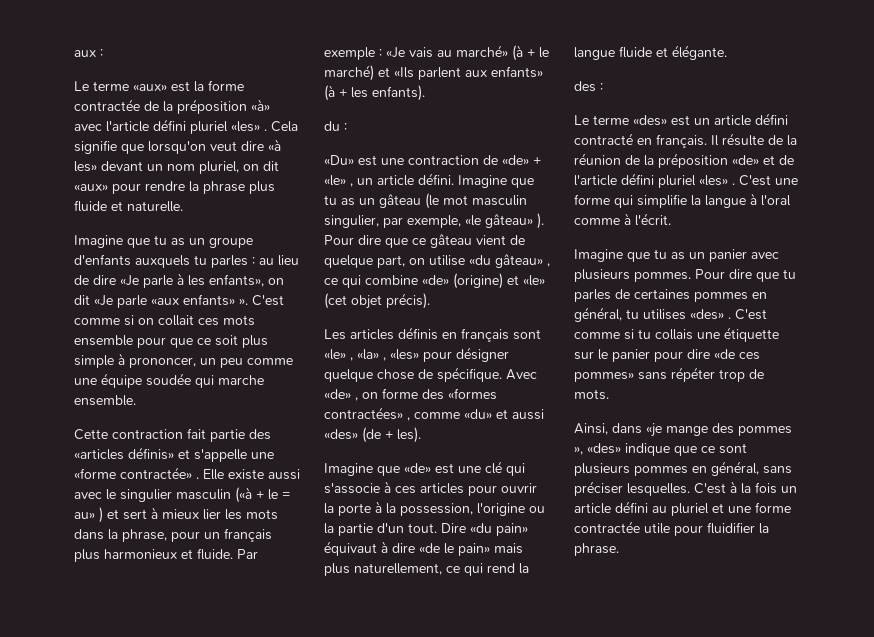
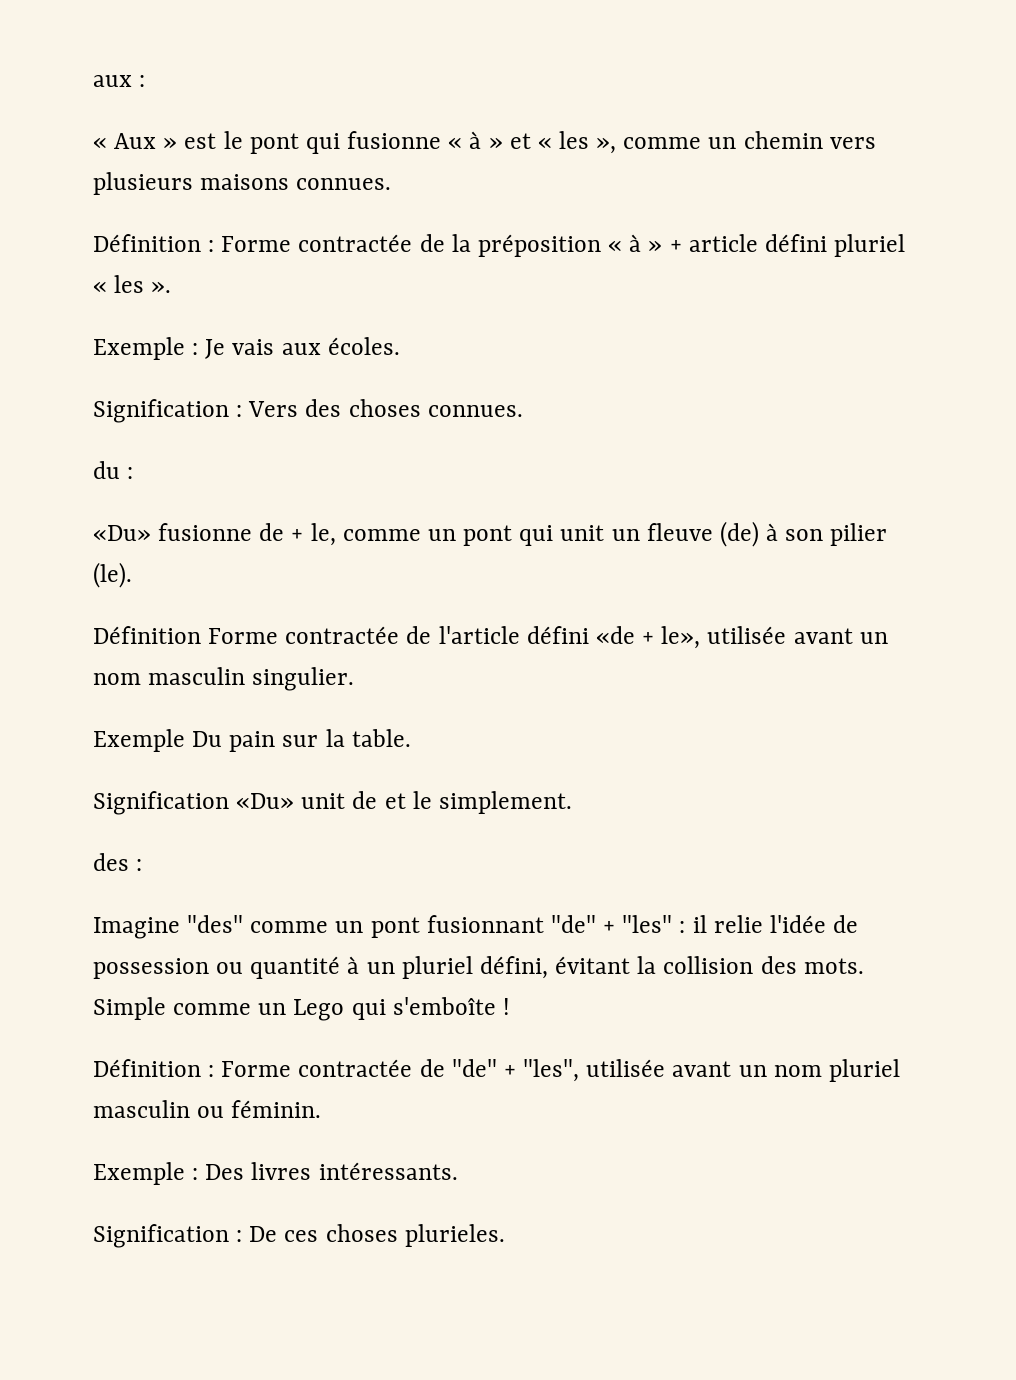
[74,80,244,92] [74,99,270,114] [74,119,298,134] [74,139,281,154] [74,161,279,174] [74,181,275,194] [74,200,183,212] [74,235,253,248] [74,254,299,268] [74,273,284,288] [74,294,284,308] [74,315,255,326] [74,335,268,348] [74,353,293,368] [74,373,264,388] [74,395,136,406] [74,428,271,442] [74,447,274,462] [74,467,300,480] [74,487,290,503] [74,507,278,523] [74,528,272,542] [74,548,258,562] [324,45,549,61] [324,65,543,81] [324,85,425,101] [324,121,347,131] [324,155,541,166] [324,173,534,188] [324,193,527,209] [324,213,544,229] [324,234,525,248] [324,254,550,268] [324,273,545,289] [324,293,430,309] [324,327,541,342] [324,347,509,362] [324,367,537,382] [324,388,497,401] [324,407,544,421] [324,427,421,443] [324,461,525,476] [324,481,537,496] [324,501,545,516] [324,523,528,536] [324,541,523,556] [324,563,529,576] [574,45,727,60] [574,81,603,92] [574,113,788,126] [574,133,797,148] [574,153,794,168] [574,173,798,188] [574,193,791,208] [574,213,671,226] [574,249,779,262] [574,269,796,282] [574,289,767,302] [574,307,767,322] [574,327,779,342] [574,349,760,362] [574,367,764,382] [574,389,609,400] [574,423,792,437] [574,443,747,456] [574,461,792,476] [574,481,797,496] [574,501,791,516] [574,521,769,536] [574,543,619,556] Le terme «aux» est la forme contractée de la préposition «à» avec l'article défini pluriel «les» . Cela signifie que lorsqu'on veut dire «à les» devant un nom pluriel, on dit «aux» pour rendre la phrase plus fluide et naturelle. // Imagine que tu as un groupe d'enfants auxquels tu parles : au lieu de dire «Je parle à les enfants», on dit «Je parle «aux enfants» ». C'est comme si on collait ces mots ensemble pour que ce soit plus simple à prononcer, un peu comme une équipe soudée qui marche ensemble. // Cette contraction fait partie des «articles définis» et s'appelle une «forme contractée» . Elle existe aussi avec le singulier masculin («à + le = au» ) et sert à mieux lier les mots dans la phrase, pour un français plus harmonieux et fluide. Par exemple : «Je vais au marché» (à + le marché) et «Ils parlent aux enfants» (à + les enfants). // du : // «Du» est une contraction de «de» + «le» , un article défini. Imagine que tu as un gâteau (le mot masculin singulier, par exemple, «le gâteau» ). Pour dire que ce gâteau vient de quelque part, on utilise «du gâteau» , ce qui combine «de» (origine) et «le» (cet objet précis). // Les articles définis en français sont «le» , «la» , «les» pour désigner quelque chose de spécifique. Avec «de» , on forme des «formes contractées» , comme «du» et aussi «des» (de + les). // Imagine que «de» est une clé qui s'associe à ces articles pour ouvrir la porte à la possession, l'origine ou la partie d'un tout. Dire «du pain» équivaut à dire «de le pain» mais plus naturellement, ce qui rend la langue fluide et élégante. // des : // Le terme «des» est un article défini contracté en français. Il résulte de la réunion de la préposition «de» et de l'article défini pluriel «les» . C'est une forme qui simplifie la langue à l'oral comme à l'écrit. // Imagine que tu as un panier avec plusieurs pommes. Pour dire que tu parles de certaines pommes en général, tu utilises «des» . C'est comme si tu collais une étiquette sur le panier pour dire «de ces pommes» sans répéter trop de mots. // Ainsi, dans «je mange des pommes », «des» indique que ce sont plusieurs pommes en général, sans préciser lesquelles. C'est à la fois un article défini au pluriel et une forme contractée utile pour fluidifier la phrase. -> [93,131,876,154] [93,172,392,195] [93,234,906,257] [93,275,172,293] [93,337,400,360] [93,399,523,423] [93,461,134,479] [93,521,888,547] [93,562,132,588] [93,626,888,649] [93,667,355,691] [93,729,411,752] [93,791,572,815] [93,853,143,871] [93,915,859,939] [93,956,864,979] [93,997,510,1021] [93,1059,900,1082] [93,1100,322,1118] [93,1162,458,1185] [93,1224,505,1248] « Aux » est le pont qui fusionne « à » et « les », comme un chemin vers plusieurs maisons connues. // Définition : Forme contractée de la préposition « à » + article défini pluriel « les ». // Exemple : Je vais aux écoles. // Signification : Vers des choses connues. // du : // «Du» fusionne de + le, comme un pont qui unit un fleuve (de) à son pilier (le). // Définition Forme contractée de l'article défini «de + le», utilisée avant un nom masculin singulier. // Exemple Du pain sur la table. // Signification «Du» unit de et le simplement. // des : // Imagine "des" comme un pont fusionnant "de" + "les" : il relie l'idée de possession ou quantité à un pluriel défini, évitant la collision des mots. Simple comme un Lego qui s'emboîte ! // Définition : Forme contractée de "de" + "les", utilisée avant un nom pluriel masculin ou féminin. // Exemple : Des livres intéressants. // Signification : De ces choses plurieles.

